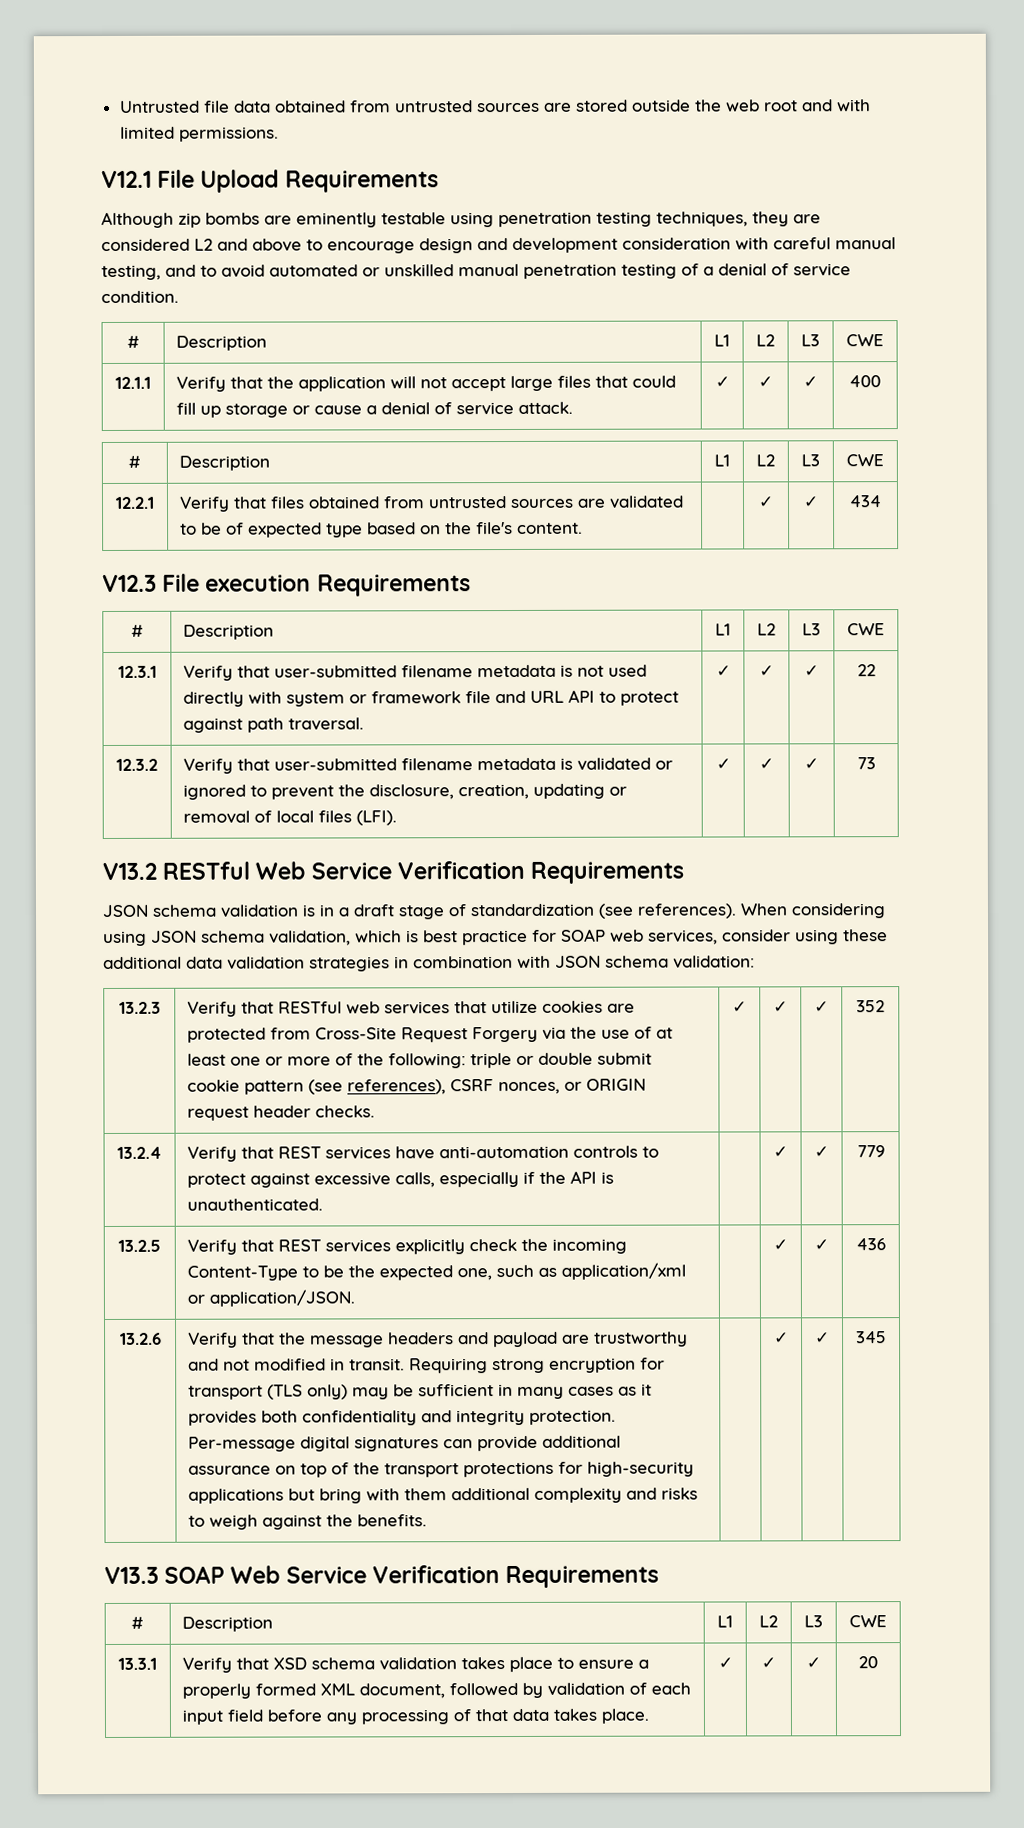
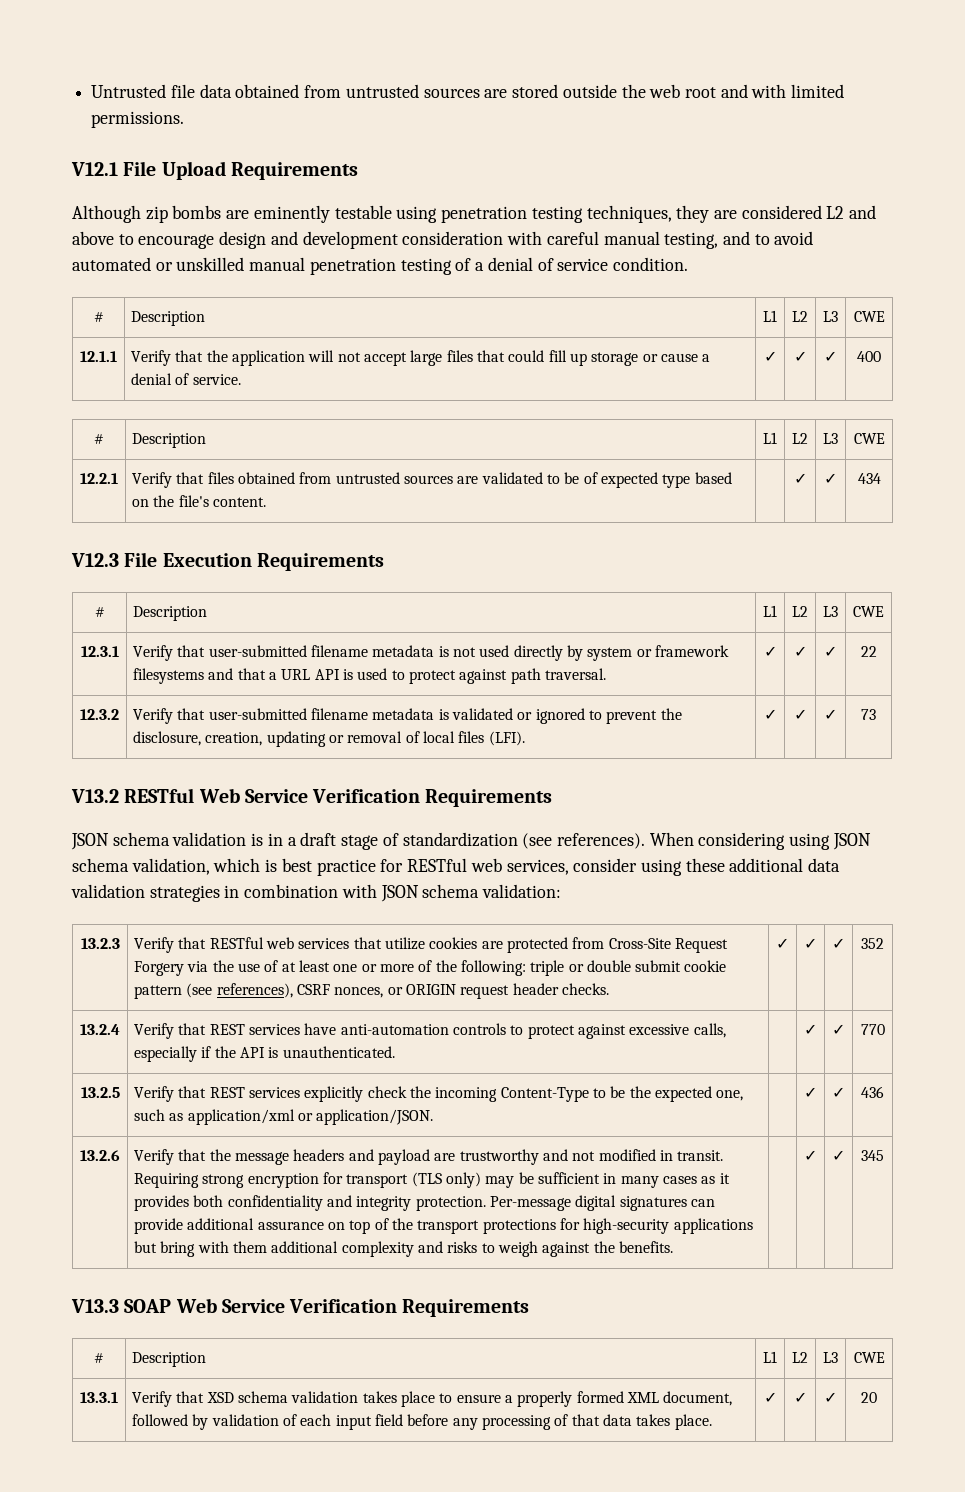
[456,401,574,416] service attack. -> [192,374,241,385] service.
[205,574,312,592] execution -> [162,553,252,567] Execution
[248,691,283,704] with -> [566,645,583,661] by
[465,689,596,704] file and URL API -> [133,668,388,684] filesystems and that a URL API is used
[561,928,606,942] SOAP -> [407,858,468,872] RESTful
[856,1145,885,1158] 779 -> [860,1024,885,1035] 770

